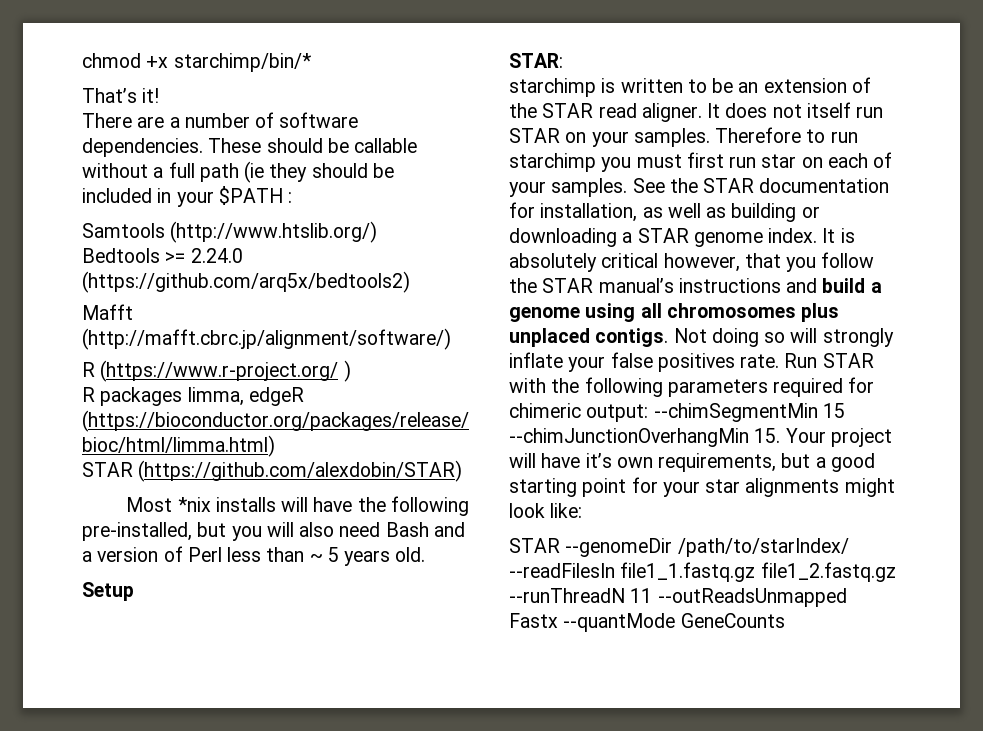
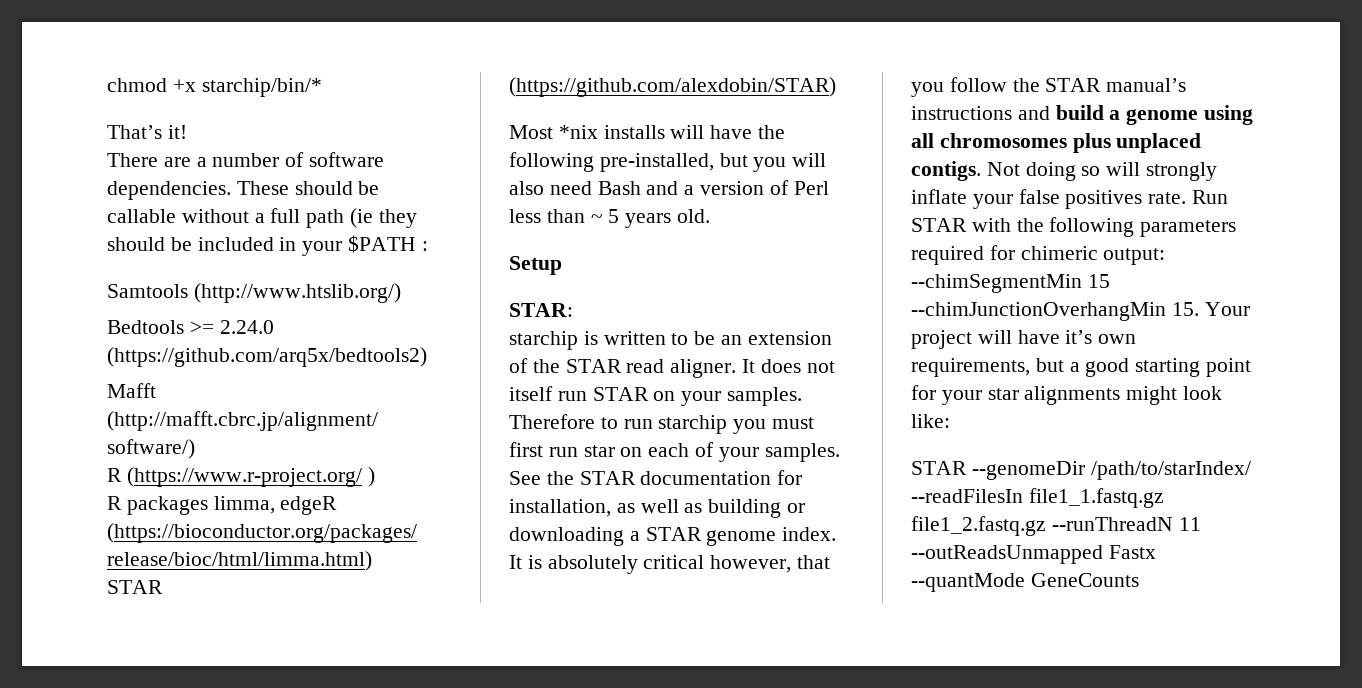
[173,53,311,72] starchimp/bin/* -> [201,78,322,97] starchip/bin/*
[509,78,596,97] starchimp -> [509,331,578,350] starchip
[509,153,596,172] starchimp -> [658,415,728,434] starchip

